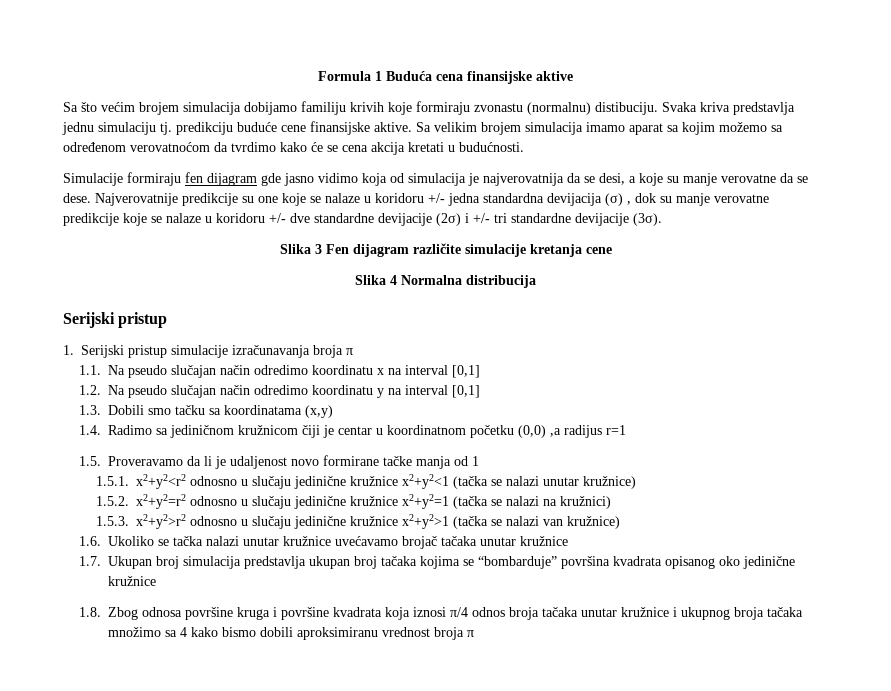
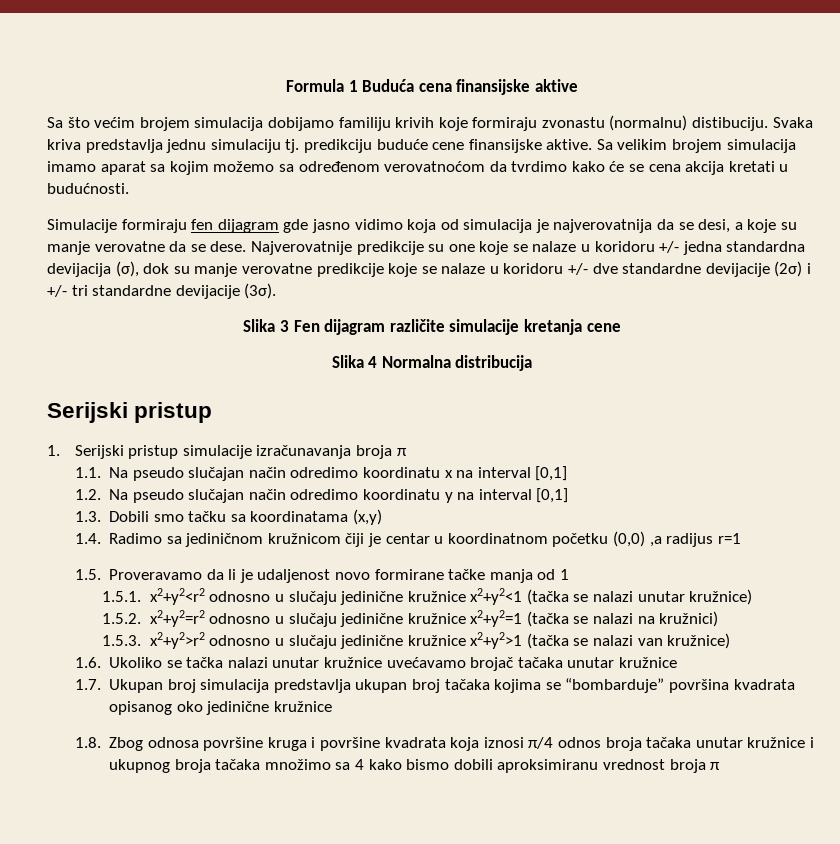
[605,193,631,206] (σ) , -> [115,261,139,277] (σ),

